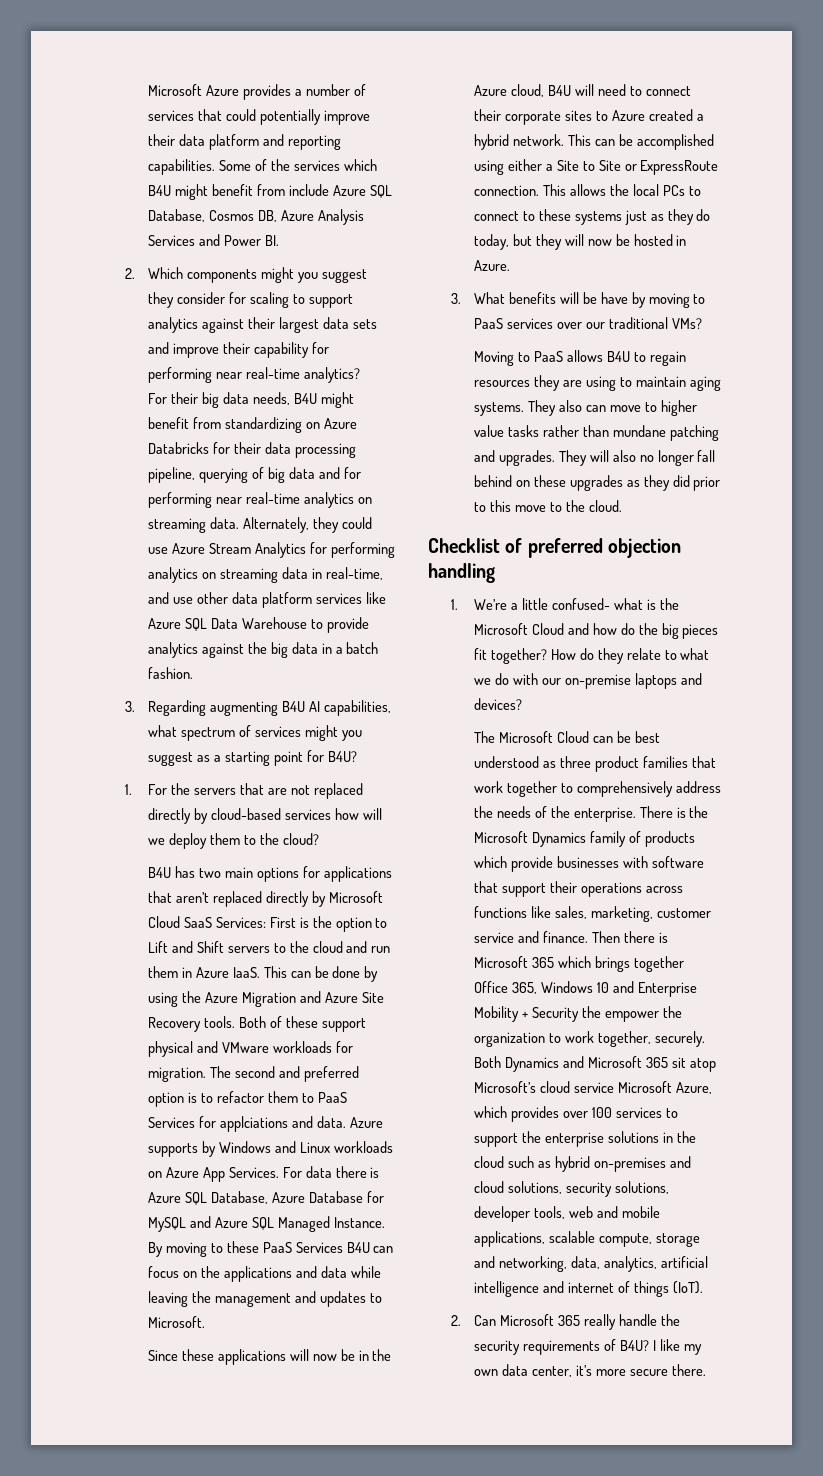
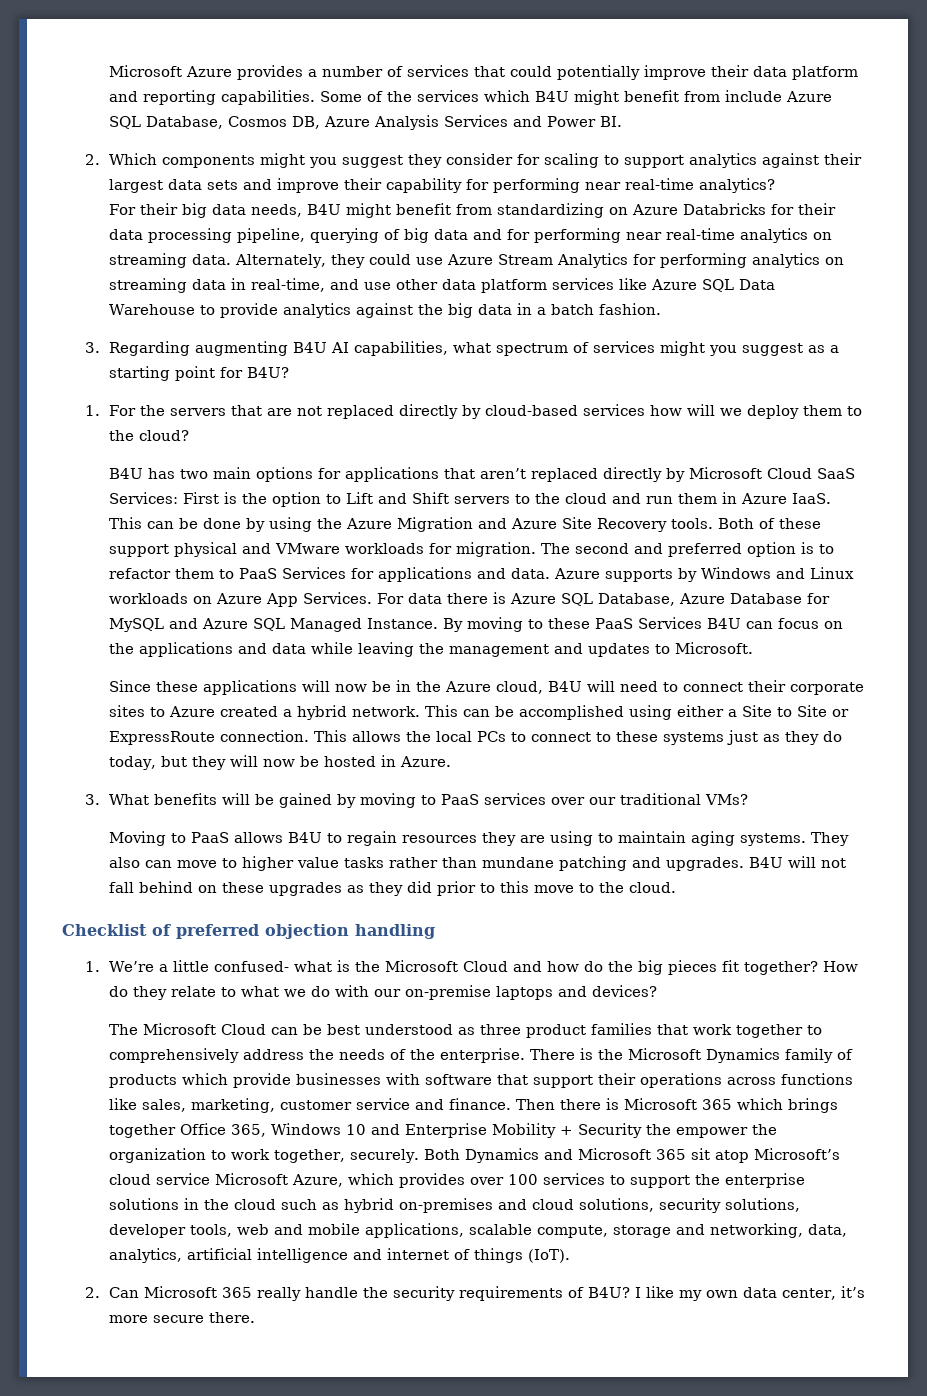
[219,1116,288,1132] applciations -> [377,567,472,582] applications
[600,292,628,304] have -> [278,793,332,808] gained
[558,450,694,466] They will also no longer -> [748,856,846,868] B4U will not

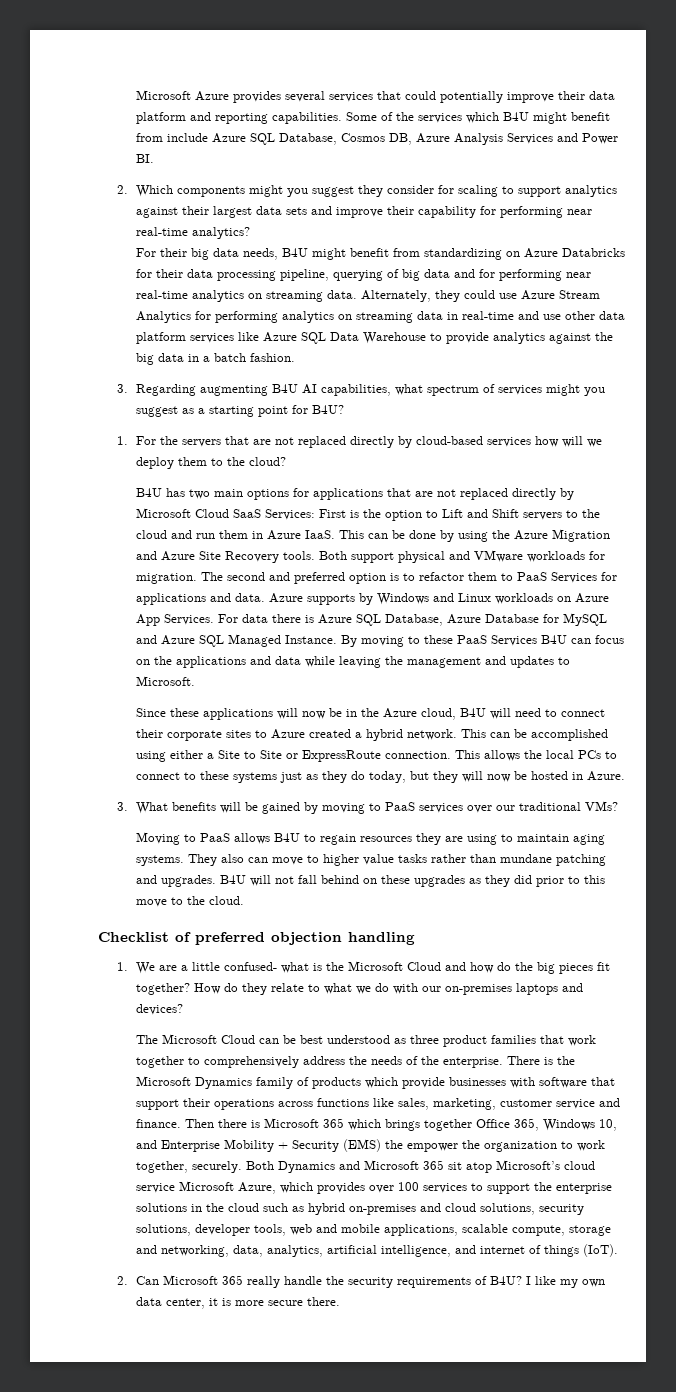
[307,66,403,77] a number of -> [285,91,326,102] several
[250,278,325,292] real-time, -> [462,311,515,320] real-time
[479,468,526,479] aren’t -> [415,489,457,497] are not
[758,518,821,529] of these -> (348, 555) none
[108,961,154,972] We’re -> [136,962,178,974] We are
[404,985,491,1000] on-premise -> [445,984,513,995] on-premises
[345,1124,366,1135] 10 -> [599,1119,618,1131] 10,
(642, 1130) none -> [343,1139,382,1152] (EMS)
[256,1248,348,1263] intelligence -> [381,1245,452,1257] intelligence,
[840,1286,865,1298] it’s -> [209,1298,232,1306] it is

